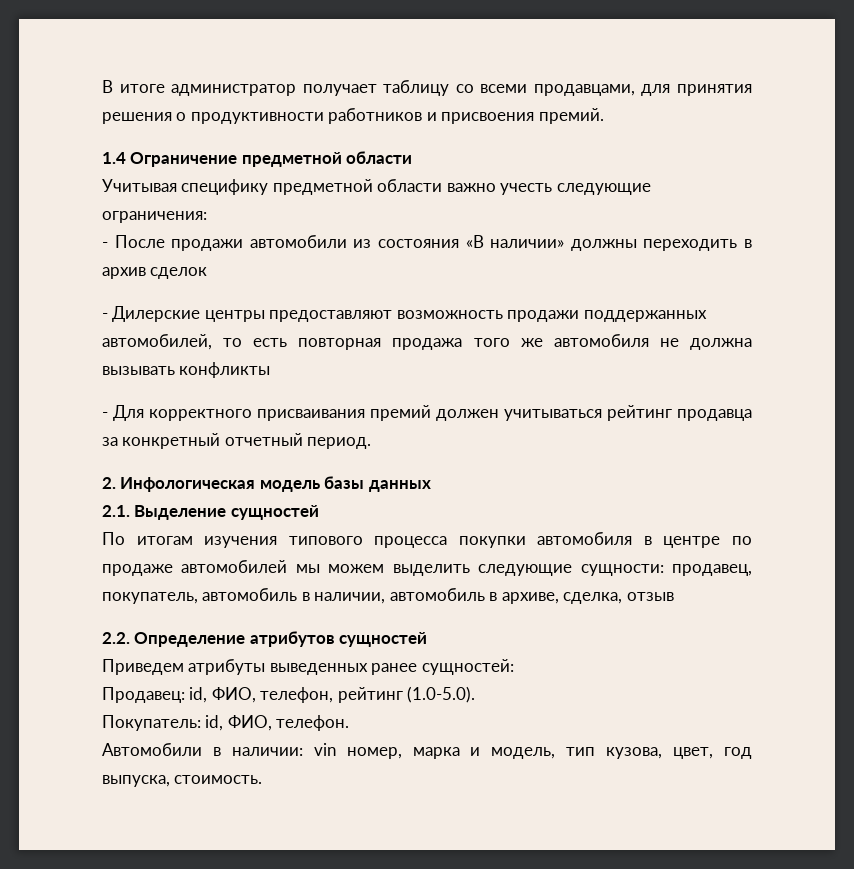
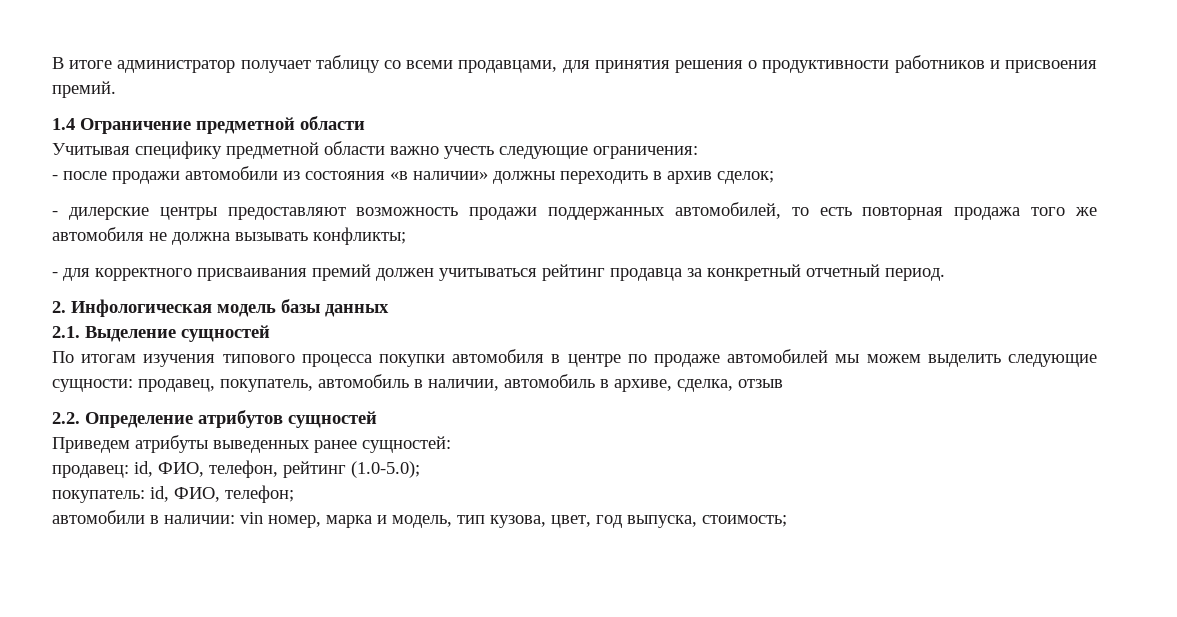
[114,235,165,248] После -> [63,171,107,180] после
[465,235,484,248] «В -> [390,171,408,180] «в
[150,267,208,279] [102,306,201,322] сделок // - Дилерские -> [717,171,774,184] [52,207,149,220] сделок; // - дилерские
[179,362,271,378] [102,405,144,421] конфликты // - Для -> [313,227,406,245] [52,268,90,281] конфликты; // - для
[102,687,185,703] Продавец: -> [52,465,129,478] продавец:
[407,686,476,703] [102,715,350,731] [102,743,202,756] (1.0-5.0). // Покупатель: id, ФИО, телефон. // Автомобили -> [351,461,420,478] [52,485,294,503] [52,510,145,524] (1.0-5.0); // покупатель: id, ФИО, телефон; // автомобили
[174,775,263,784] стоимость. -> [702,515,787,527] стоимость;

